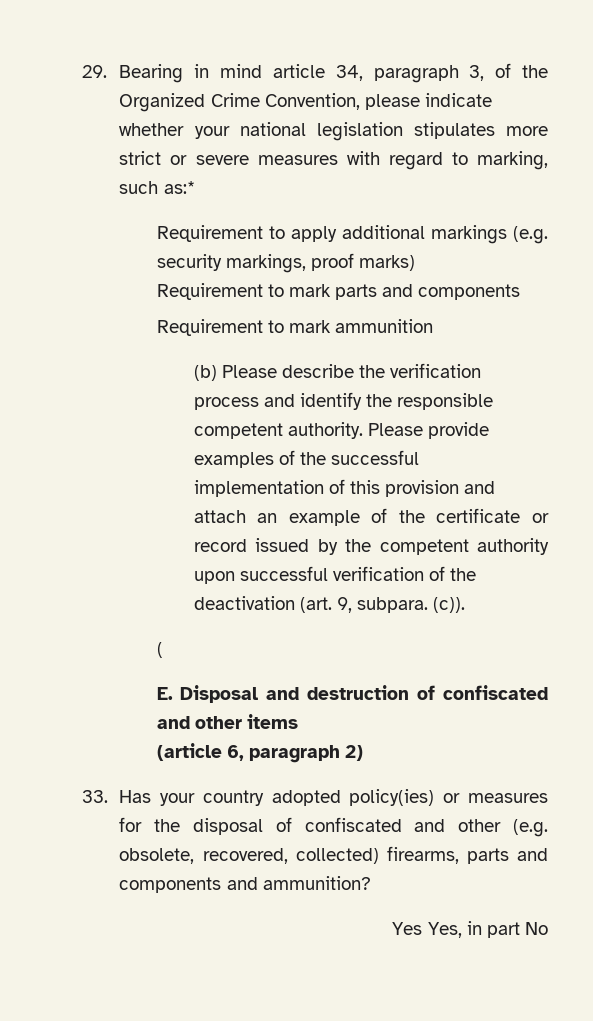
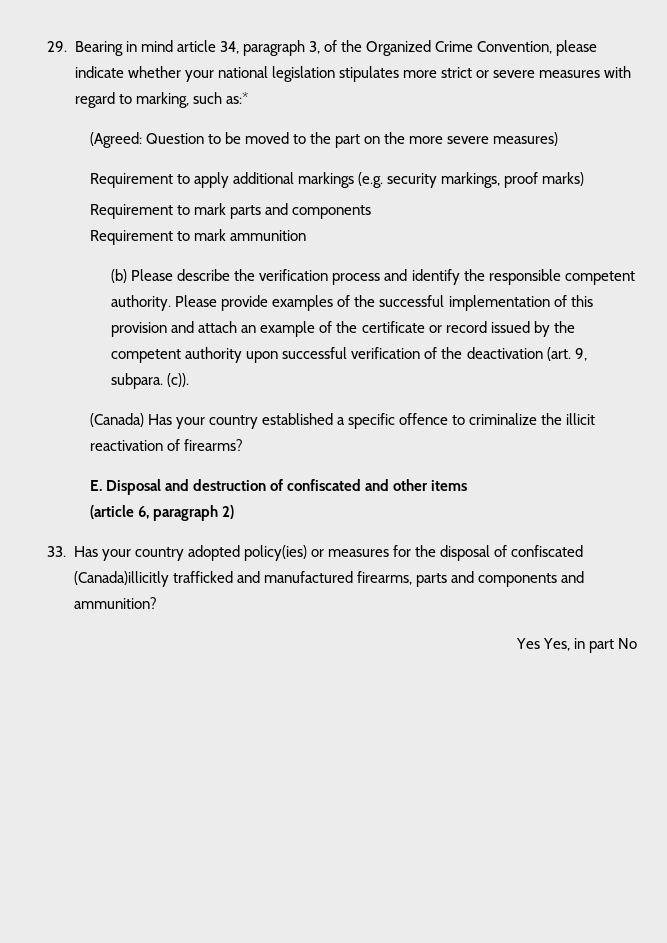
(195, 187) none -> [89,132,559,148] // (Agreed: Question to be moved to the part on the more severe measures)
[156,642,163,658] ( -> [89,413,596,429] [89,439,243,451] (Canada) Has your country established a specific offence to criminalize the illicit reactivation of firearms?
[414,819,548,837] [119,848,379,864] and other (e.g. obsolete, recovered, collected) -> [73,571,353,587] (Canada)illicitly trafficked and manufactured

